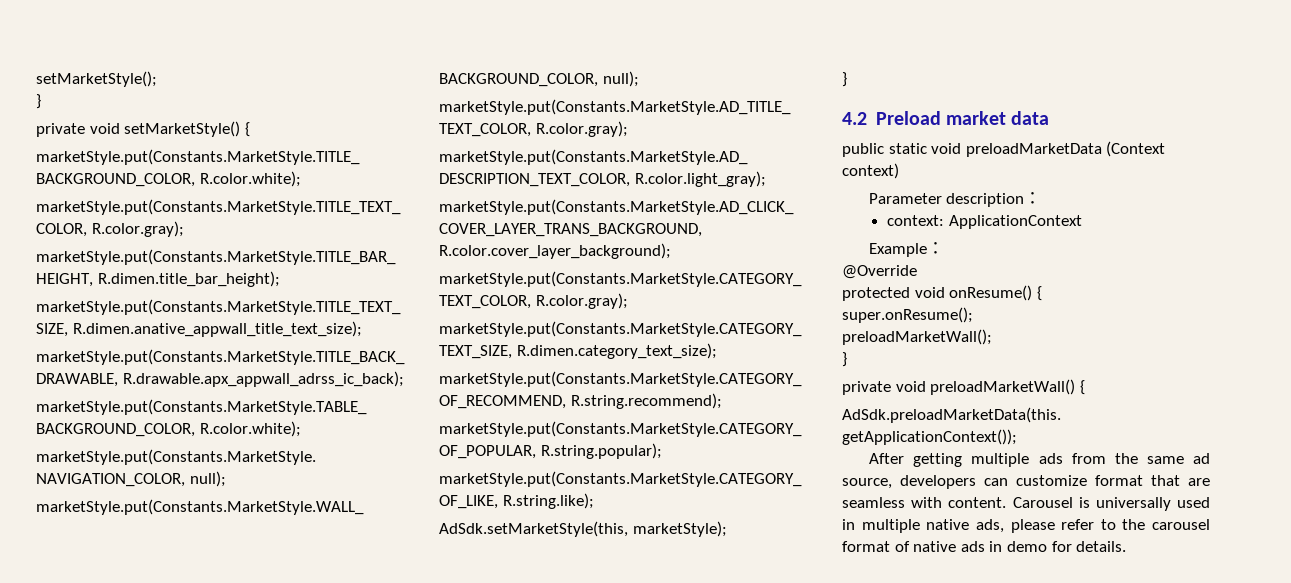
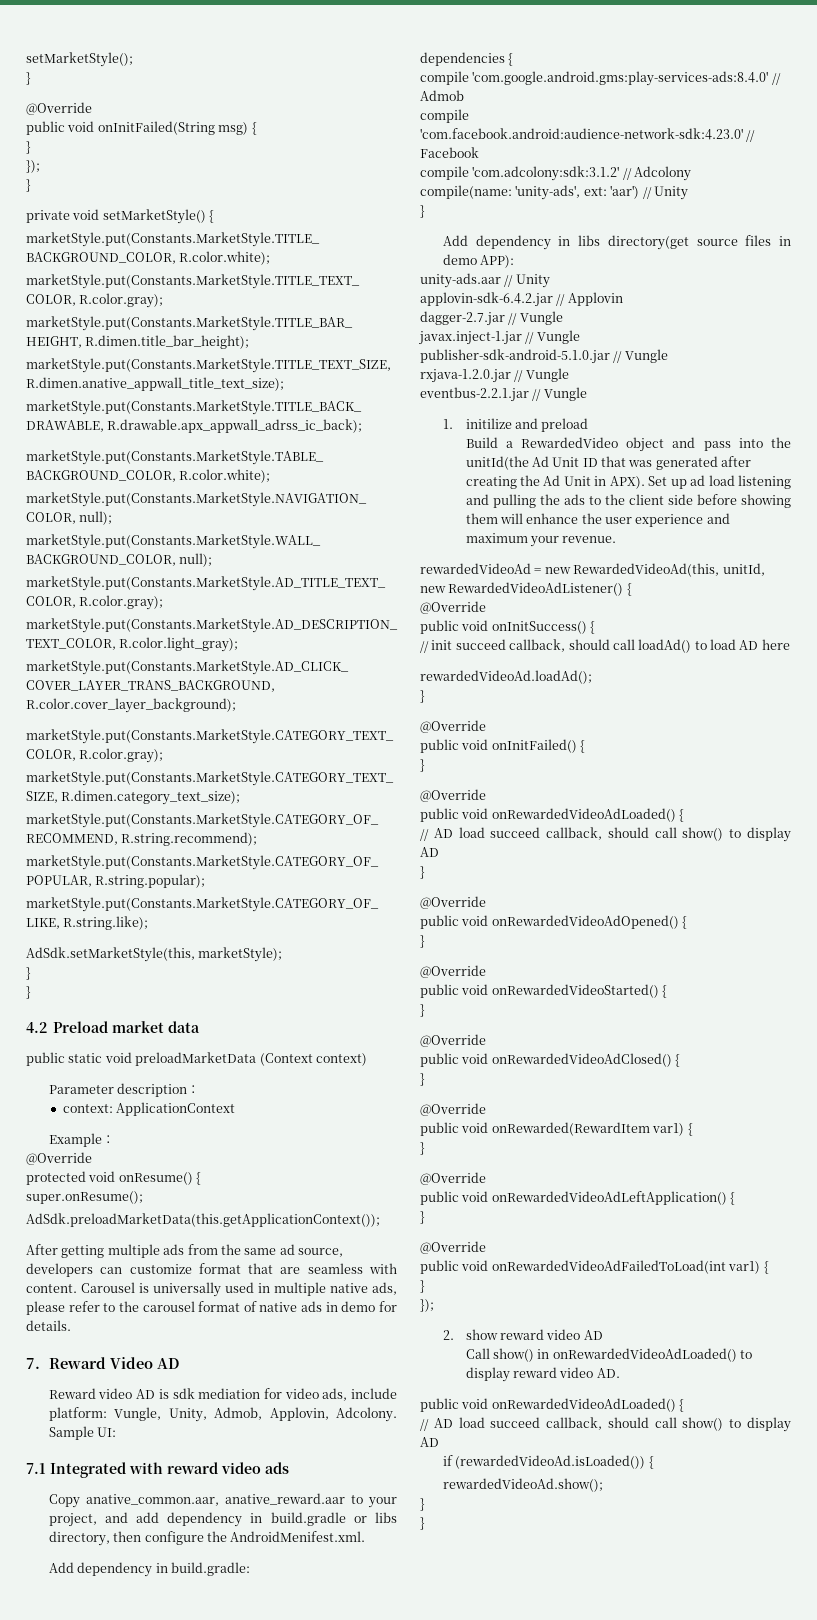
(41, 101) none -> [26,102,92,115] [26,121,257,135] [26,141,31,154] [26,160,40,173] [26,179,31,192] // @Override // public void onInitFailed(String msg) { // } // }); // }
(847, 79) none -> [26,986,31,999] // }
[842,329,992,345] [842,352,847,367] [842,379,1085,395] // preloadMarketWall(); // } // private void preloadMarketWall() { -> (143, 1197) none
(1127, 546) none -> [26,1357,179,1369] [48,1388,398,1401] [48,1407,397,1422] [48,1426,117,1440] [26,1462,289,1478] [48,1493,397,1508] [48,1512,398,1527] [48,1531,366,1546] [48,1562,250,1577] [420,52,514,66] [420,71,781,86] [420,90,464,101] [420,109,469,123] [420,128,756,142] [420,147,479,158] [420,166,692,181] [420,185,688,200] [420,205,425,218] [442,235,791,250] [442,254,515,268] [420,273,550,288] [420,292,623,307] [420,311,563,326] [419,330,580,345] [420,349,668,364] [420,368,569,383] [420,387,587,402] [442,418,589,432] [465,437,791,452] [465,456,752,470] [465,475,791,489] [465,494,791,508] [465,513,730,527] [465,533,617,547] [420,563,765,577] [420,582,632,596] [420,601,486,614] [420,620,596,634] [420,639,790,653] [420,670,592,684] [420,690,425,703] [420,720,486,733] [420,739,586,753] [420,759,425,772] [420,789,486,802] [420,808,685,822] [420,827,791,842] [420,847,439,857] [420,866,425,879] [420,896,486,909] [420,915,688,929] [420,935,425,948] [420,965,486,978] [420,984,668,998] [420,1004,425,1017] [420,1034,486,1047] [420,1053,681,1067] [420,1073,425,1086] [420,1103,486,1116] [420,1122,693,1136] [420,1142,425,1155] [420,1172,486,1185] [420,1191,736,1205] [420,1211,425,1224] [420,1241,486,1254] [420,1260,769,1274] [420,1280,425,1293] [420,1299,434,1312] [442,1329,603,1340] [465,1348,753,1362] [465,1367,620,1382] [420,1398,685,1412] [420,1417,791,1432] [420,1437,439,1447] [442,1455,654,1469] [442,1478,603,1492] [420,1498,425,1511] [420,1517,425,1530] // 7. Reward Video AD // Reward video AD is sdk mediation for video ads, include platform: Vungle, Unity, Admob, Applovin, Adcolony. Sample UI: // 7.1 Integrated with reward video ads // Copy anative_common.aar, anative_reward.aar to your project, and add dependency in build.gradle or libs directory, then configure the AndroidMenifest.xml. // Add dependency in build.gradle: // dependencies { // compile 'com.google.android.gms:play-services-ads:8.4.0' // Admob // compile 'com.facebook.android:audience-network-sdk:4.23.0' // Facebook // compile 'com.adcolony:sdk:3.1.2' // Adcolony // compile(name: 'unity-ads', ext: 'aar') // Unity // } // Add dependency in libs directory(get source files in demo APP): // unity-ads.aar // Unity // applovin-sdk-6.4.2.jar // Applovin // dagger-2.7.jar // Vungle // javax.inject-1.jar // Vungle // publisher-sdk-android-5.1.0.jar // Vungle // rxjava-1.2.0.jar // Vungle // eventbus-2.2.1.jar // Vungle // 1. initilize and preload // Build a RewardedVideo object and pass into the unitId(the Ad Unit ID that was generated after creating the Ad Unit in APX). Set up ad load listening and pulling the ads to the client side before showing them will enhance the user experience and maximum your revenue. // rewardedVideoAd = new RewardedVideoAd(this, unitId, new RewardedVideoAdListener() { // @Override // public void onInitSuccess() { // // init succeed callback, should call loadAd() to load AD here // rewardedVideoAd.loadAd(); // } // @Override // public void onInitFailed() { // } // @Override // public void onRewardedVideoAdLoaded() { // // AD load succeed callback, should call show() to display AD // } // @Override // public void onRewardedVideoAdOpened() { // } // @Override // public void onRewardedVideoStarted() { // } // @Override // public void onRewardedVideoAdClosed() { // } // @Override // public void onRewarded(RewardItem var1) { // } // @Override // public void onRewardedVideoAdLeftApplication() { // } // @Override // public void onRewardedVideoAdFailedToLoad(int var1) { // } // }); // 2. show reward video AD // Call show() in onRewardedVideoAdLoaded() to display reward video AD. // public void onRewardedVideoAdLoaded() { // // AD load succeed callback, should call show() to display AD // if (rewardedVideoAd.isLoaded()) { // rewardedVideoAd.show(); // } // }

